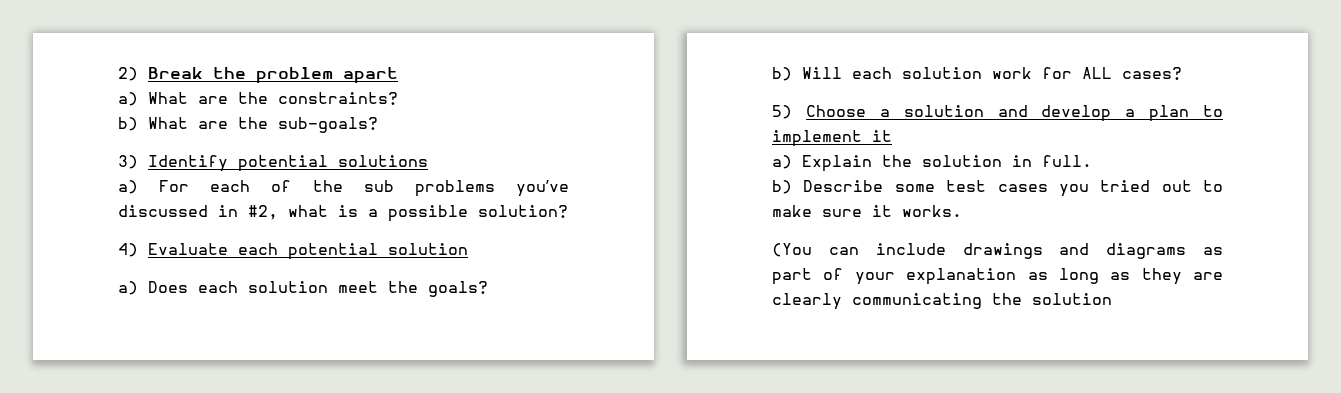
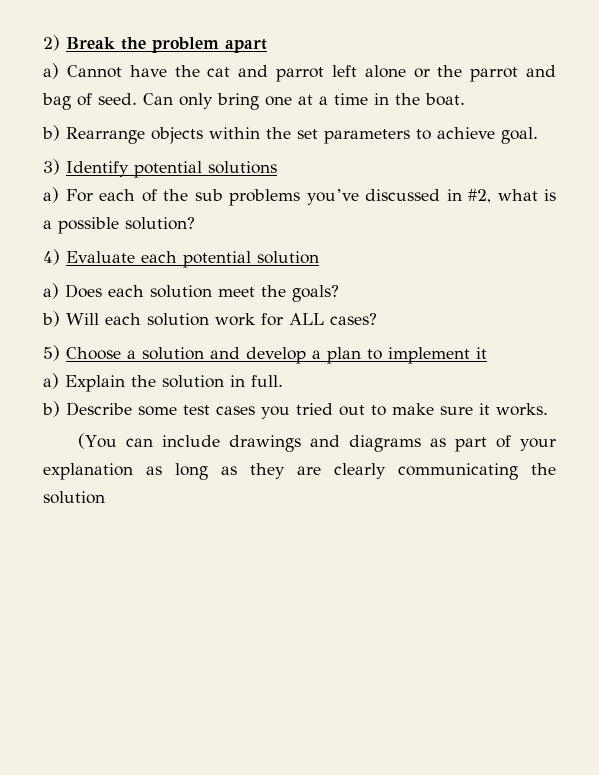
[148,92,398,105] [118,117,378,133] What are the constraints? // b) What are the sub-goals? -> [66,65,556,82] [42,93,465,110] [42,125,538,144] Cannot have the cat and parrot left alone or the parrot and bag of seed. Can only bring one at a time in the boat. // b) Rearrange objects within the set parameters to achieve goal.

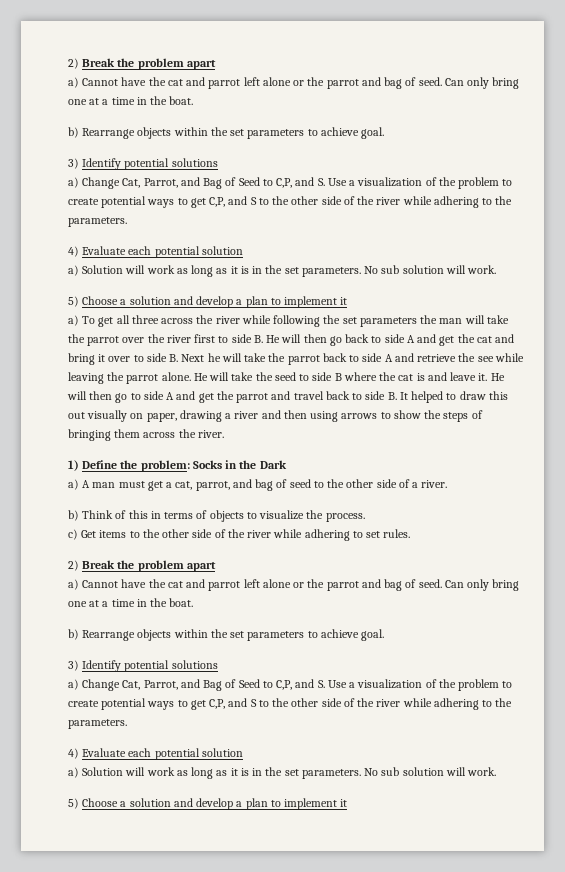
[65,189,556,206] [43,217,195,234] [43,249,319,268] [43,283,339,302] [42,311,377,327] For each of the sub problems you’ve discussed in #2, what is a possible solution? // 4) Evaluate each potential solution // a) Does each solution meet the goals? // b) Will each solution work for ALL cases? -> [82,177,513,189] [68,196,513,208] [68,217,127,227] [68,246,243,258] [68,265,497,277] Change Cat, Parrot, and Bag of Seed to C,P, and S. Use a visualization of the problem to create potential ways to get C,P, and S to the other side of the river while adhering to the parameters. // 4) Evaluate each potential solution // a) Solution will work as long as it is in the set parameters. No sub solution will work.
[65,375,283,392] [42,401,548,419] [78,433,556,452] [43,463,556,480] [43,491,105,504] Explain the solution in full. // b) Describe some test cases you tried out to make sure it works. // (You can include drawings and diagrams as part of your explanation as long as they are clearly communicating the solution -> [82,315,509,327] [68,334,515,346] [68,353,524,365] [68,372,505,384] [67,391,508,403] [68,410,483,422] [68,429,224,441] [68,460,287,472] [68,479,448,491] [68,510,365,522] [68,529,411,541] [68,560,216,572] [68,579,520,591] [68,598,194,607] [68,629,385,641] [68,660,218,672] [68,679,513,691] [68,698,513,710] [68,719,127,729] [68,748,243,760] [68,767,497,779] [68,798,348,810] To get all three across the river while following the set parameters the man will take the parrot over the river first to side B. He will then go back to side A and get the cat and bring it over to side B. Next he will take the parrot back to side A and retrieve the see while leaving the parrot alone. He will take the seed to side B where the cat is and leave it. He will then go to side A and get the parrot and travel back to side B. It helped to draw this out visually on paper, drawing a river and then using arrows to show the steps of bringing them across the river. // 1) Define the problem: Socks in the Dark // a) A man must get a cat, parrot, and bag of seed to the other side of a river. // b) Think of this in terms of objects to visualize the process. // c) Get items to the other side of the river while adhering to set rules. // 2) Break the problem apart // a) Cannot have the cat and parrot left alone or the parrot and bag of seed. Can only bring one at a time in the boat. // b) Rearrange objects within the set parameters to achieve goal. // 3) Identify potential solutions // a) Change Cat, Parrot, and Bag of Seed to C,P, and S. Use a visualization of the problem to create potential ways to get C,P, and S to the other side of the river while adhering to the parameters. // 4) Evaluate each potential solution // a) Solution will work as long as it is in the set parameters. No sub solution will work. // 5) Choose a solution and develop a plan to implement it

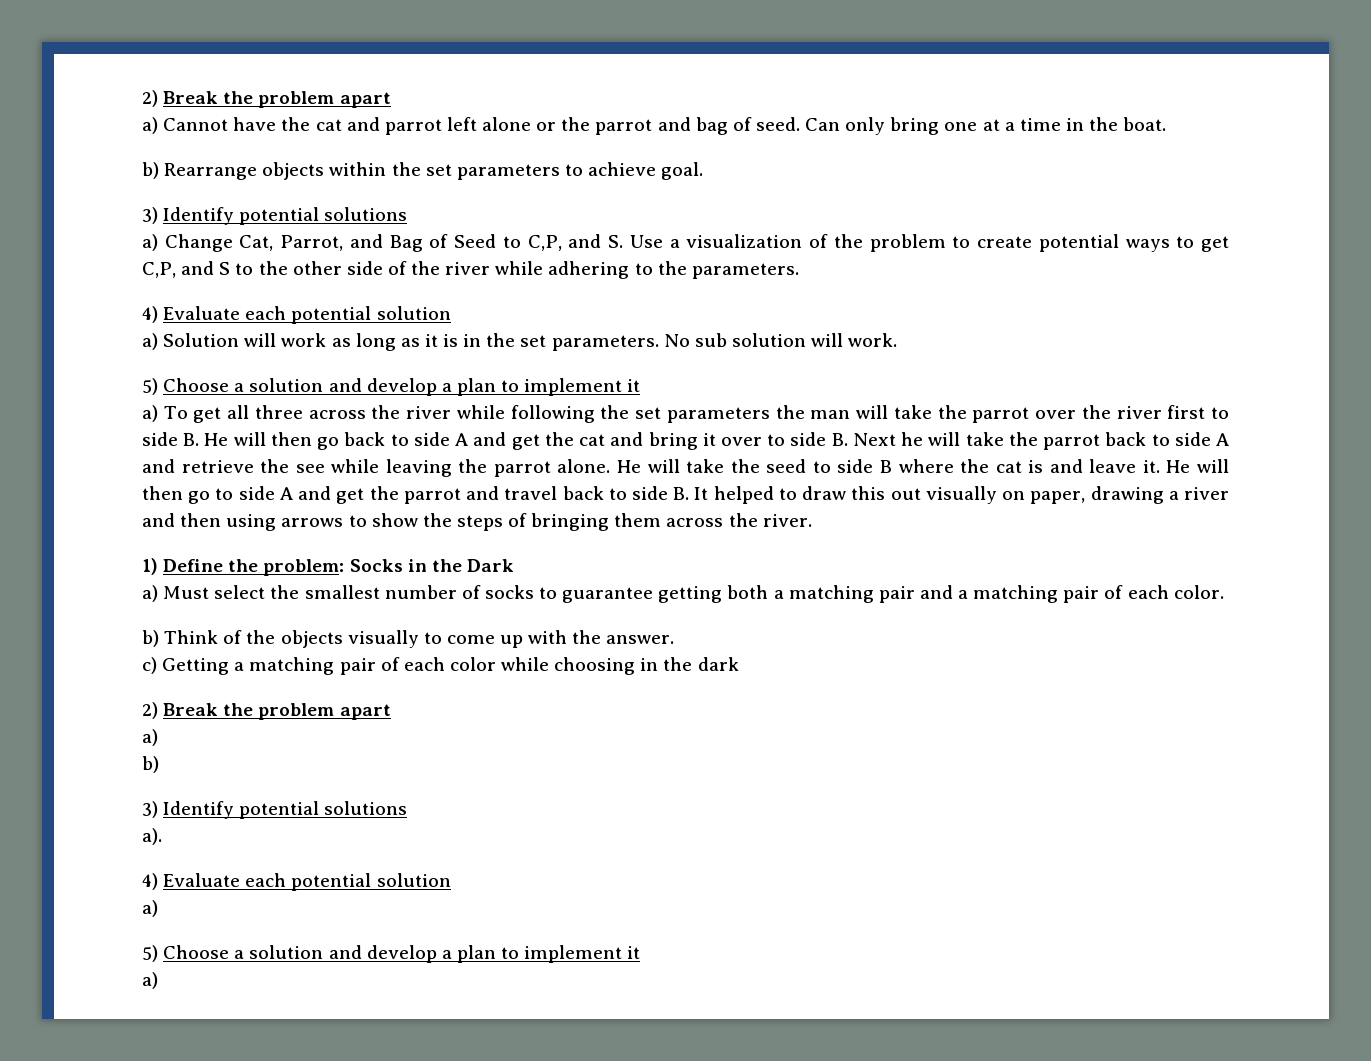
[82,479,448,491] [68,510,365,522] [68,529,411,541] [68,560,216,572] [68,579,520,591] [68,598,194,607] [68,629,385,641] [68,660,218,672] [68,679,513,691] [68,698,513,710] [68,719,127,729] [68,748,243,760] [68,767,497,779] A man must get a cat, parrot, and bag of seed to the other side of a river. // b) Think of this in terms of objects to visualize the process. // c) Get items to the other side of the river while adhering to set rules. // 2) Break the problem apart // a) Cannot have the cat and parrot left alone or the parrot and bag of seed. Can only bring one at a time in the boat. // b) Rearrange objects within the set parameters to achieve goal. // 3) Identify potential solutions // a) Change Cat, Parrot, and Bag of Seed to C,P, and S. Use a visualization of the problem to create potential ways to get C,P, and S to the other side of the river while adhering to the parameters. // 4) Evaluate each potential solution // a) Solution will work as long as it is in the set parameters. No sub solution will work. -> [163,585,1224,603] [142,630,675,648] [142,657,739,675] [142,702,391,720] [142,729,158,746] [142,756,159,773] [142,801,408,819] [142,828,162,845] [142,873,451,891] [142,900,158,917] Must select the smallest number of socks to guarantee getting both a matching pair and a matching pair of each color. // b) Think of the objects visually to come up with the answer. // c) Getting a matching pair of each color while choosing in the dark // 2) Break the problem apart // a) // b) // 3) Identify potential solutions // a). // 4) Evaluate each potential solution // a)
(348, 803) none -> [142,972,158,989] // a)

